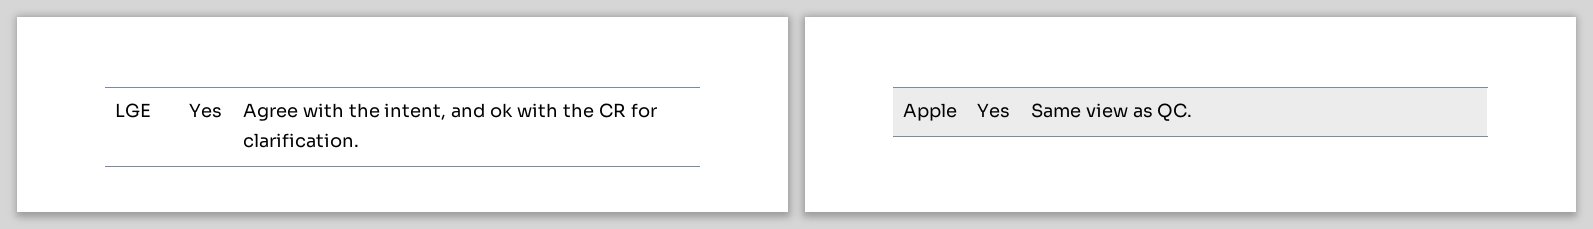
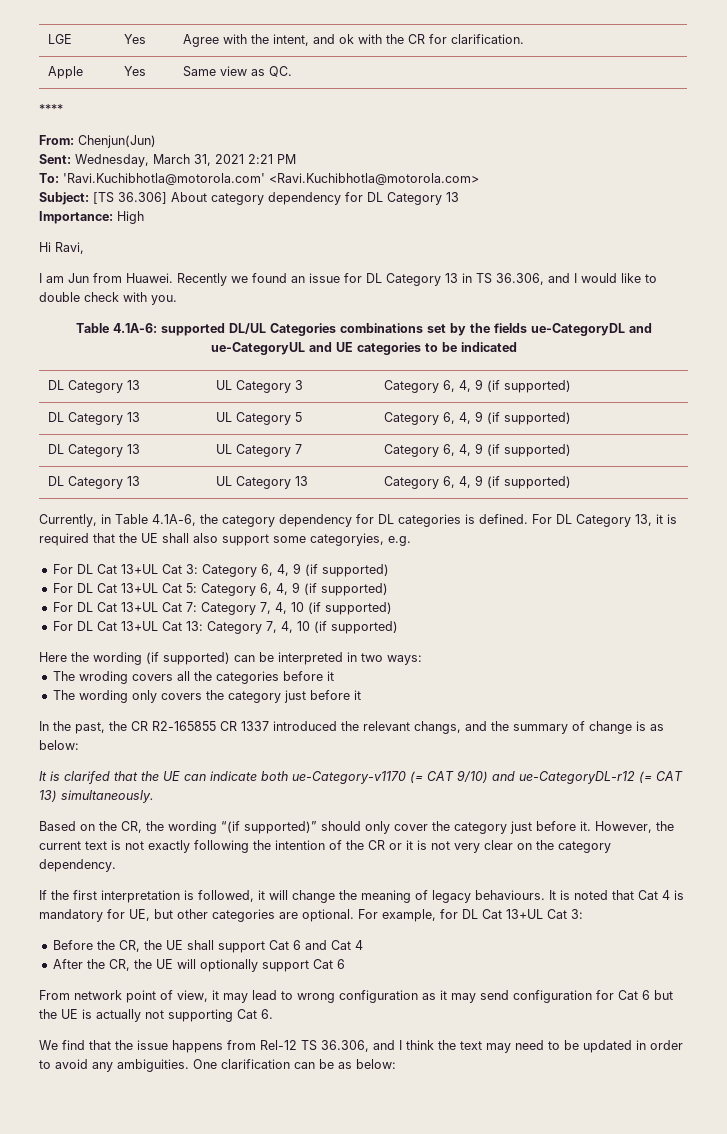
(1193, 112) none -> [39,104,63,114] [39,135,156,148] [39,154,296,167] [39,173,479,185] [39,192,459,205] [39,211,144,224] [39,242,84,254] [39,273,657,286] [39,292,177,305] [75,323,652,336] [210,342,517,355] [48,380,141,393] [216,380,304,393] [384,379,572,393] [48,412,141,425] [216,412,303,425] [384,411,572,425] [48,444,141,457] [216,444,303,457] [384,443,572,457] [48,476,141,489] [216,476,309,489] [384,475,572,489] [39,514,677,527] [39,533,411,546] [52,563,389,577] [52,582,388,596] [52,602,392,615] [52,621,398,634] [39,652,422,665] [52,671,334,684] [52,690,361,703] [39,721,664,734] [39,740,79,750] [39,770,683,784] [39,790,154,803] [39,821,674,834] [39,840,611,853] [39,859,116,872] [39,890,684,903] [39,909,583,922] [52,940,363,953] [52,959,345,972] [39,990,673,1003] [39,1009,273,1022] [39,1040,683,1053] [39,1059,396,1072] // **** // From: Chenjun(Jun) // Sent: Wednesday, March 31, 2021 2:21 PM // To: 'Ravi.Kuchibhotla@motorola.com' <Ravi.Kuchibhotla@motorola.com> // Subject: [TS 36.306] About category dependency for DL Category 13 // Importance: High // Hi Ravi, // I am Jun from Huawei. Recently we found an issue for DL Category 13 in TS 36.306, and I would like to double check with you. // Table 4.1A-6: supported DL/UL Categories combinations set by the fields ue-CategoryDL and ue-CategoryUL and UE categories to be indicated // DL Category 13 | UL Category 3 | Category 6, 4, 9 (if supported) // DL Category 13 | UL Category 5 | Category 6, 4, 9 (if supported) // DL Category 13 | UL Category 7 | Category 6, 4, 9 (if supported) // DL Category 13 | UL Category 13 | Category 6, 4, 9 (if supported) // Currently, in Table 4.1A-6, the category dependency for DL categories is defined. For DL Category 13, it is required that the UE shall also support some categoryies, e.g. // For DL Cat 13+UL Cat 3: Category 6, 4, 9 (if supported) // For DL Cat 13+UL Cat 5: Category 6, 4, 9 (if supported) // For DL Cat 13+UL Cat 7: Category 7, 4, 10 (if supported) // For DL Cat 13+UL Cat 13: Category 7, 4, 10 (if supported) // Here the wording (if supported) can be interpreted in two ways: // The wroding covers all the categories before it // The wording only covers the category just before it // In the past, the CR R2-165855 CR 1337 introduced the relevant changs, and the summary of change is as below: // It is clarifed that the UE can indicate both ue-Category-v1170 (= CAT 9/10) and ue-CategoryDL-r12 (= CAT 13) simultaneously. // Based on the CR, the wording “(if supported)” should only cover the category just before it. However, the current text is not exactly following the intention of the CR or it is not very clear on the category dependency. // If the first interpretation is followed, it will change the meaning of legacy behaviours. It is noted that Cat 4 is mandatory for UE, but other categories are optional. For example, for DL Cat 13+UL Cat 3: // Before the CR, the UE shall support Cat 6 and Cat 4 // After the CR, the UE will optionally support Cat 6 // From network point of view, it may lead to wrong configuration as it may send configuration for Cat 6 but the UE is actually not supporting Cat 6. // We find that the issue happens from Rel-12 TS 36.306, and I think the text may need to be updated in order to avoid any ambiguities. One clarification can be as below:

